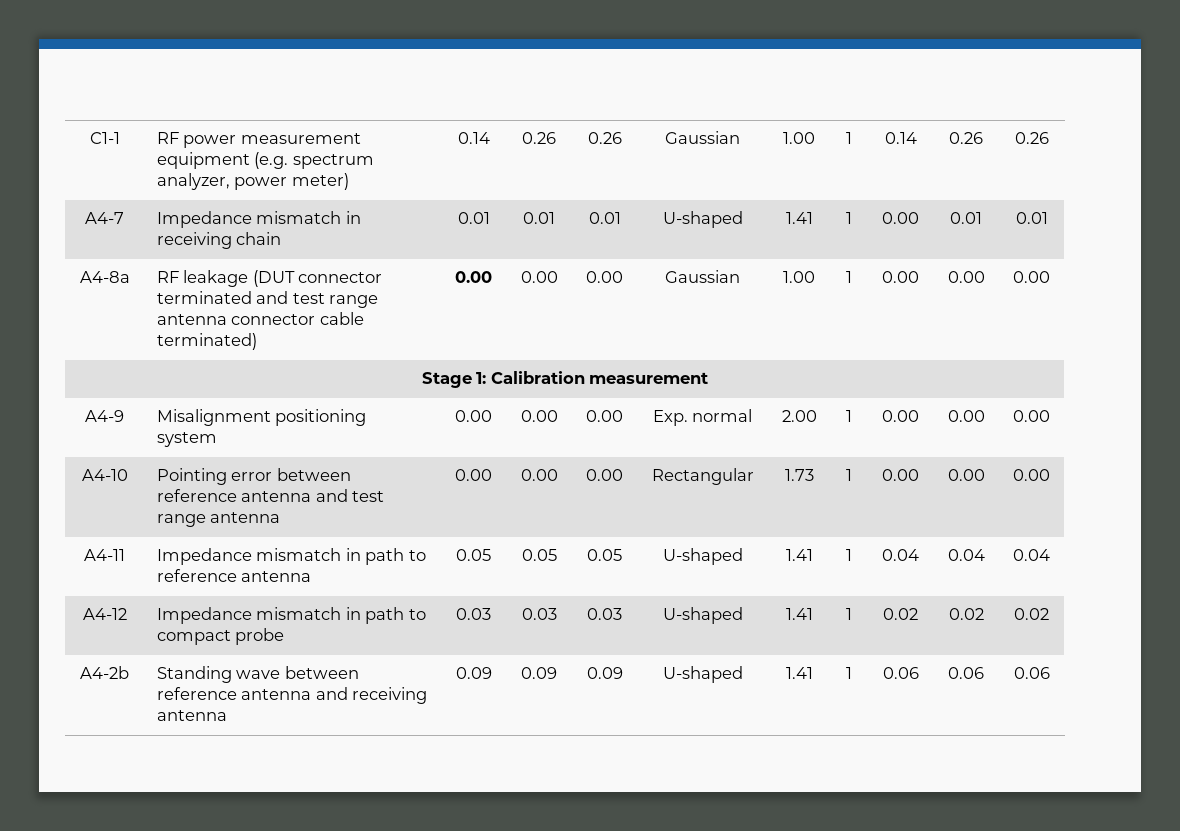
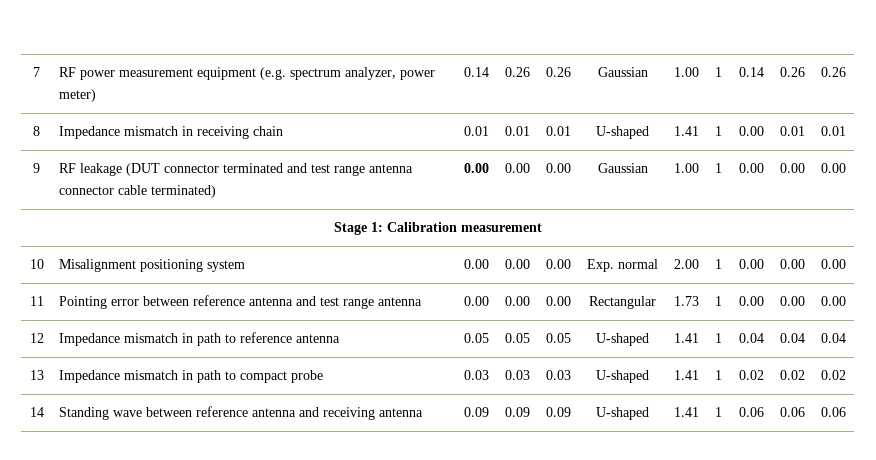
[89,132,120,144] C1-1 -> [33,67,40,77] 7
[85,212,124,224] A4-7 -> [33,126,40,136] 8
[79,271,130,283] A4-8a -> [33,163,40,173] 9
[85,410,124,422] A4-9 -> [29,259,44,269] 10
[81,469,128,481] A4-10 -> [29,296,44,306] 11
[84,549,125,561] A4-11 -> [29,333,44,343] 12
[82,608,127,620] A4-12 -> [29,370,44,380] 13
[80,666,129,679] A4-2b -> [29,407,44,417] 14

